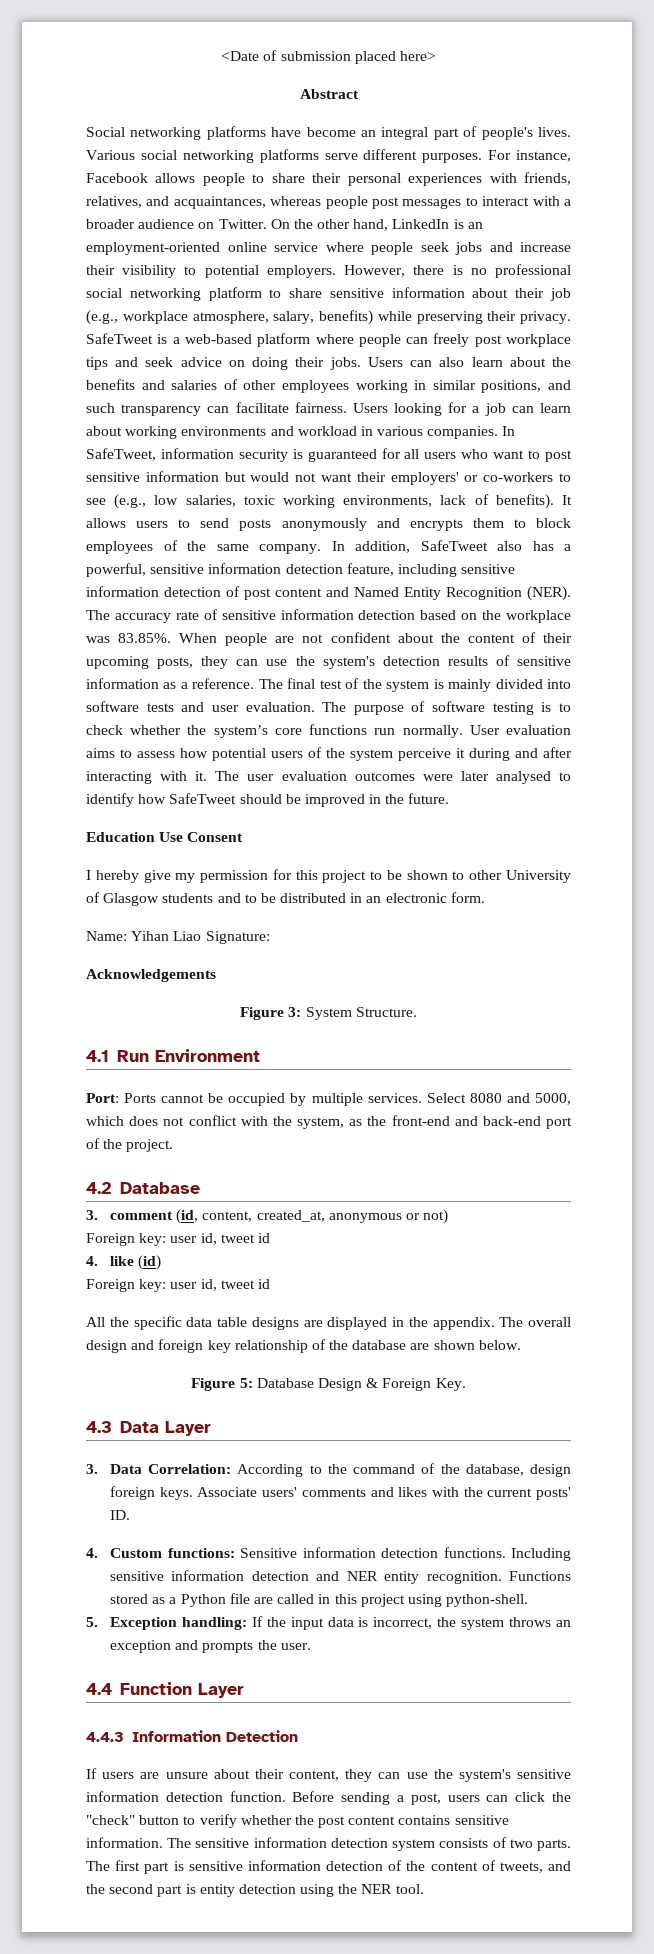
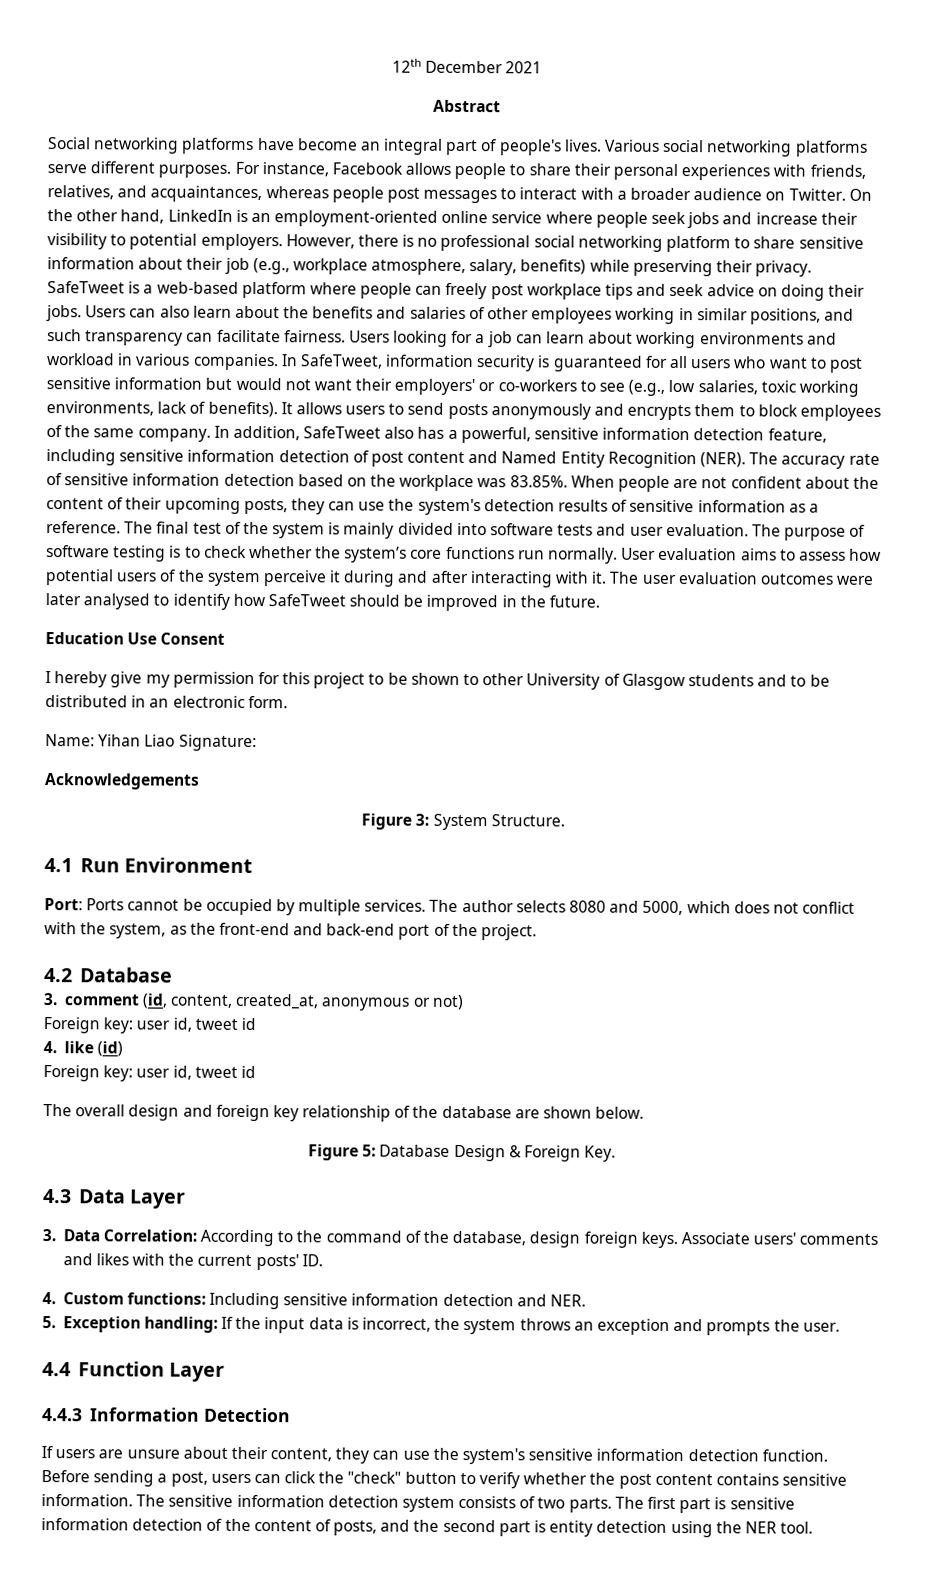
[221,50,436,64] <Date of submission placed here> -> [391,58,543,74] 12th December 2021
[426,1093,466,1103] Select -> [429,899,566,913] The author selects
[86,1316,495,1330] All the specific data table designs are displayed in the appendix. -> (256, 1072) none
[240,1547,506,1558] Sensitive information detection functions. -> (206, 1298) none
[346,1571,571,1584] [110,1593,529,1607] NER entity recognition. Functions stored as a Python file are called in this project using python-shell. -> [550,1294,587,1307] NER.
[499,1862,543,1873] tweets, -> [333,1520,378,1536] posts,

